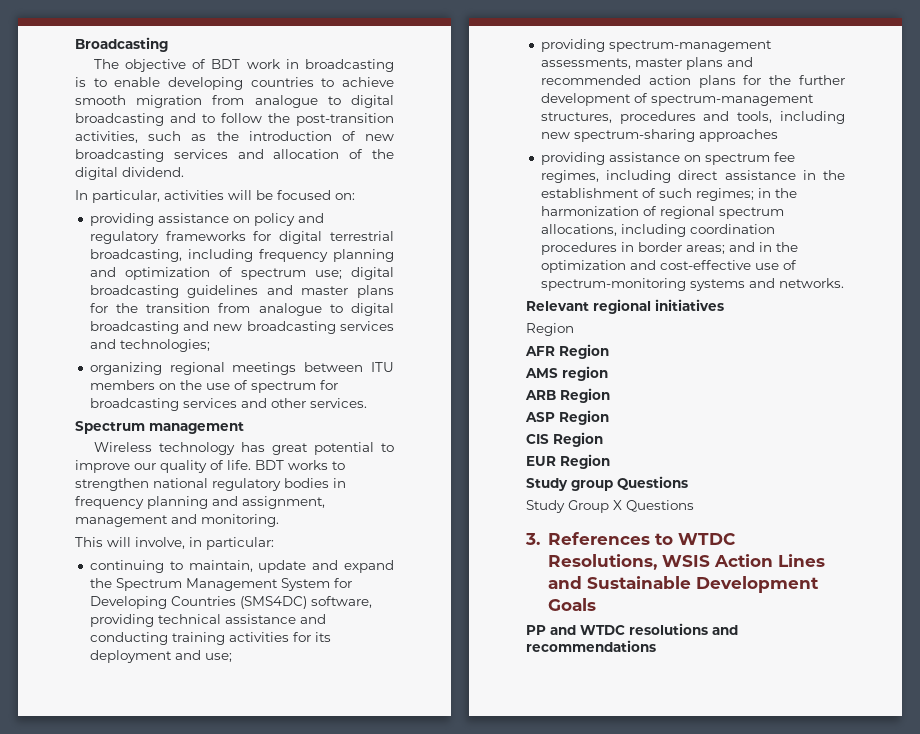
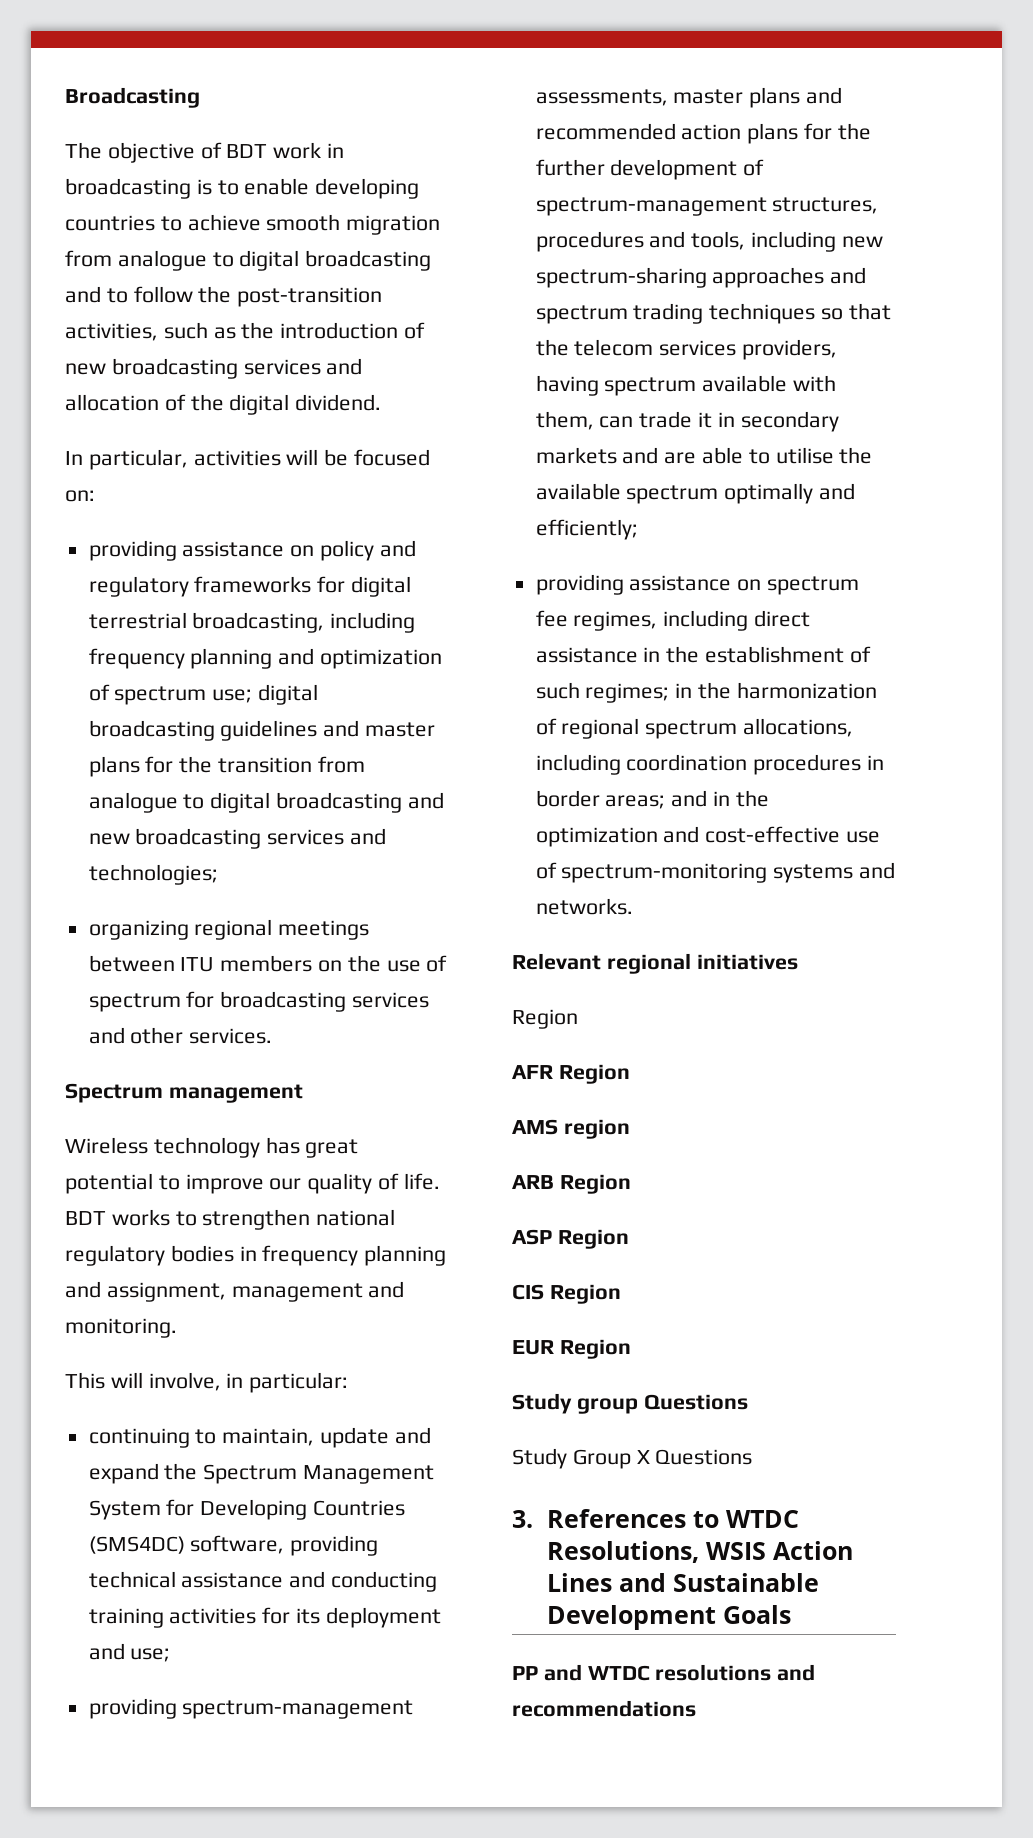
(778, 135) none -> [830,267,867,284] [535,303,891,324] [535,339,838,360] [535,375,837,396] [535,411,839,432] [535,447,873,464] [535,483,856,504] [535,519,638,540] and spectrum trading techniques so that the telecom services providers, having spectrum available with them, can trade it in secondary markets and are able to utilise the available spectrum optimally and efficiently;

